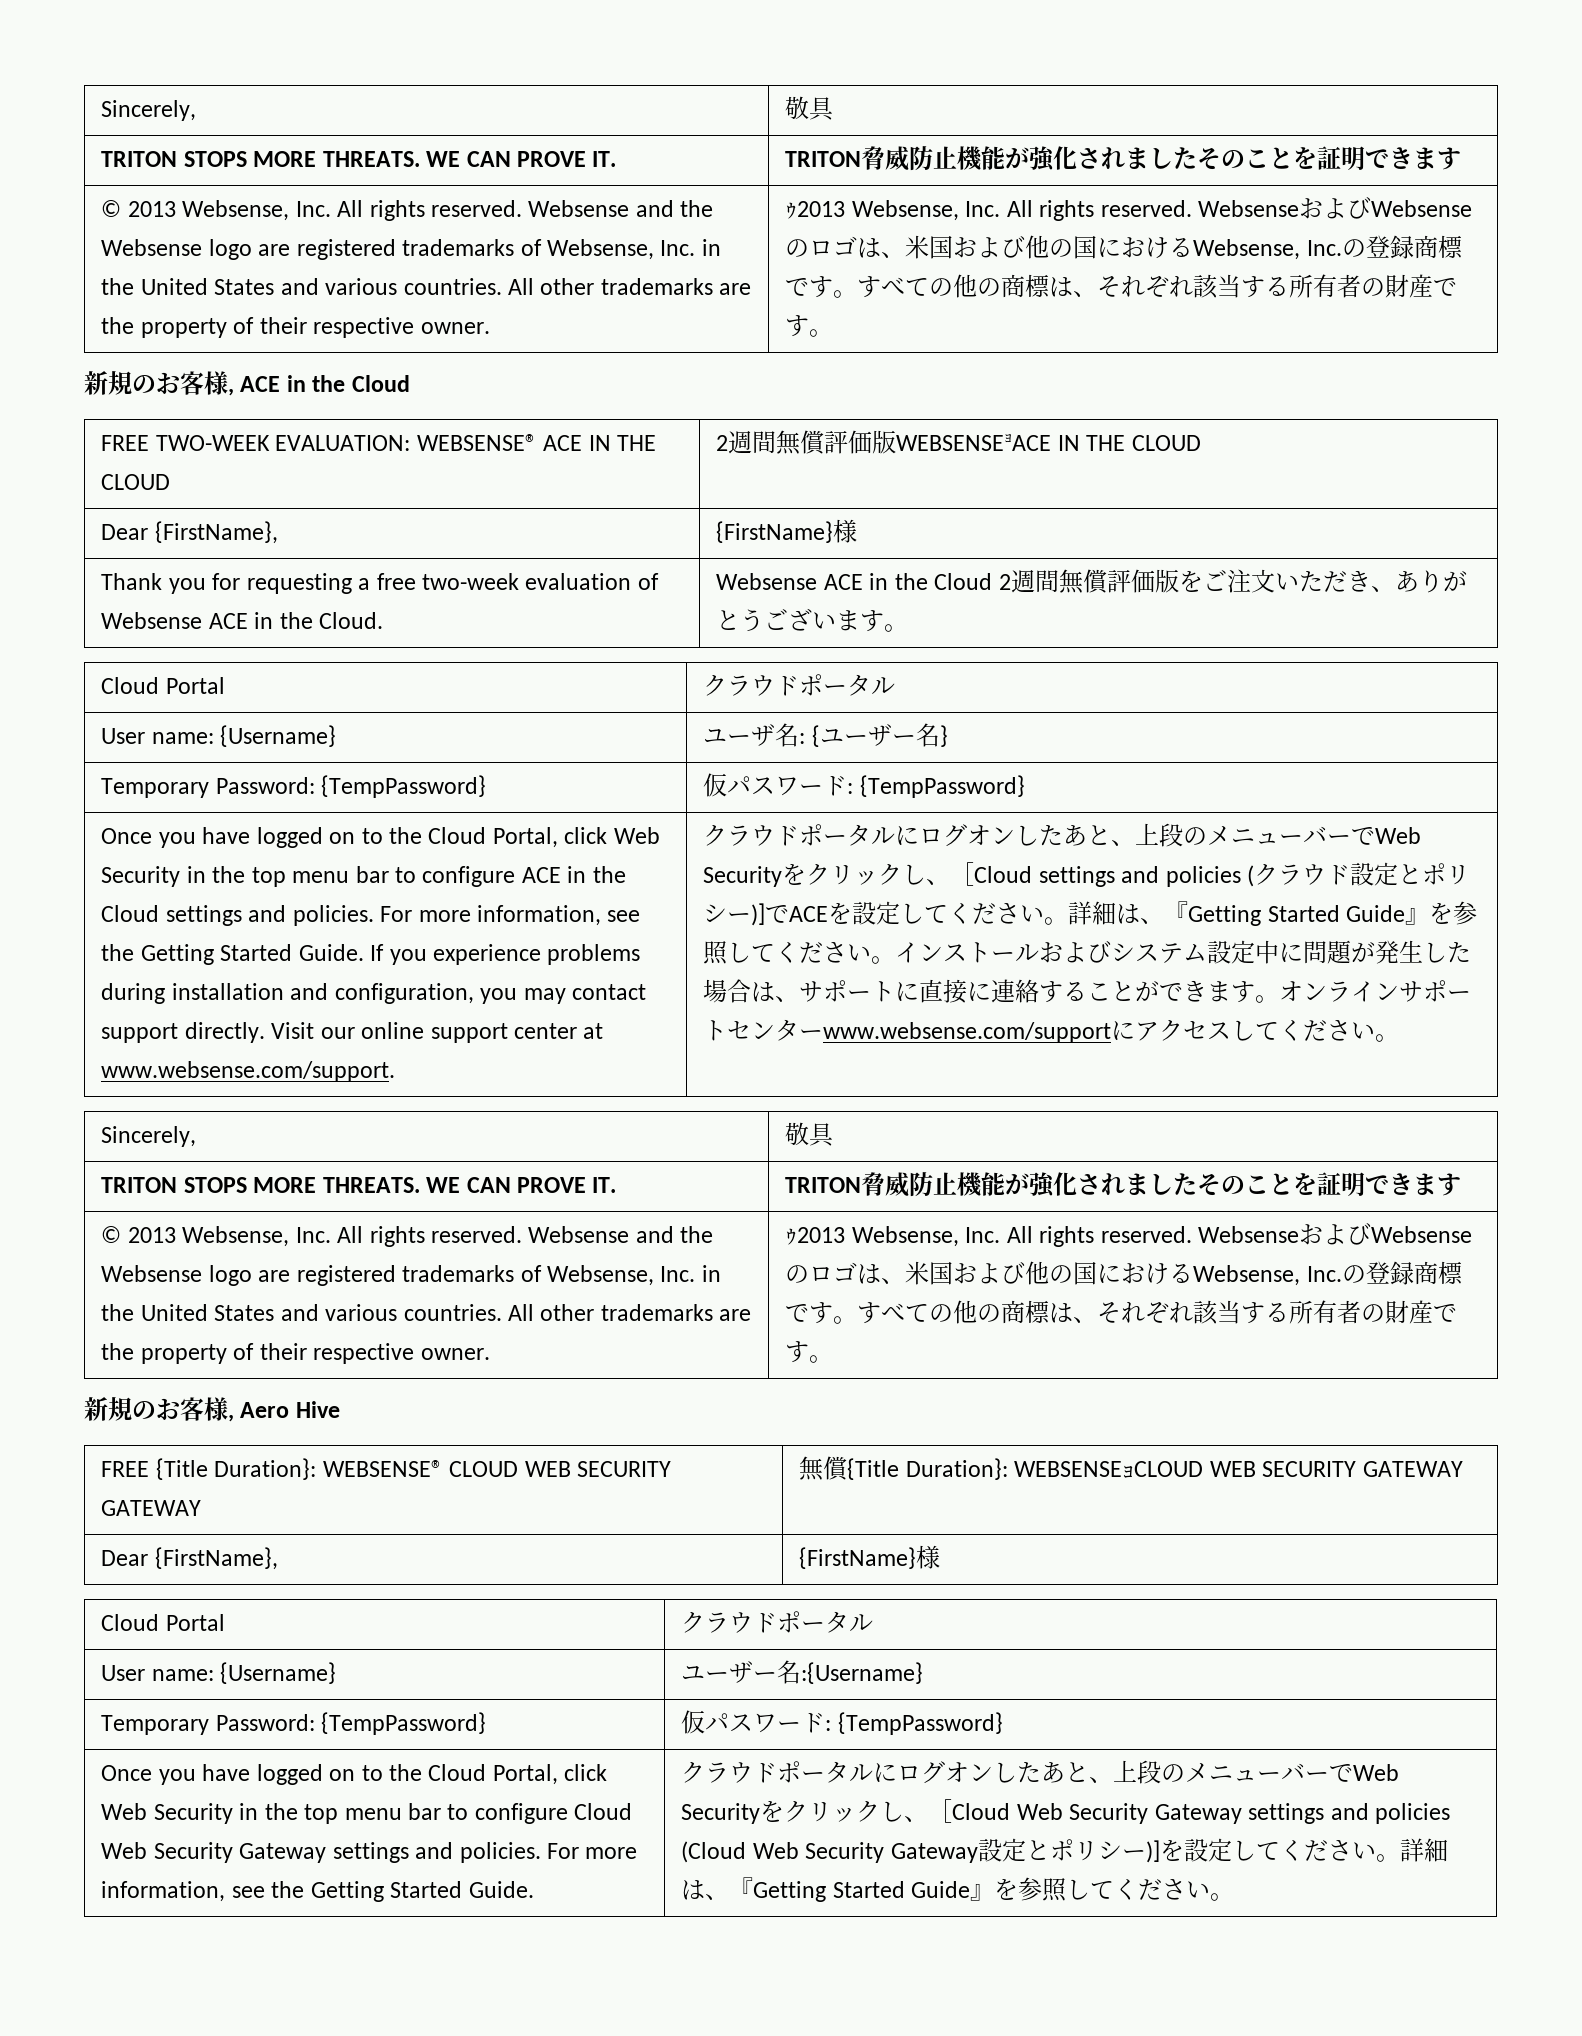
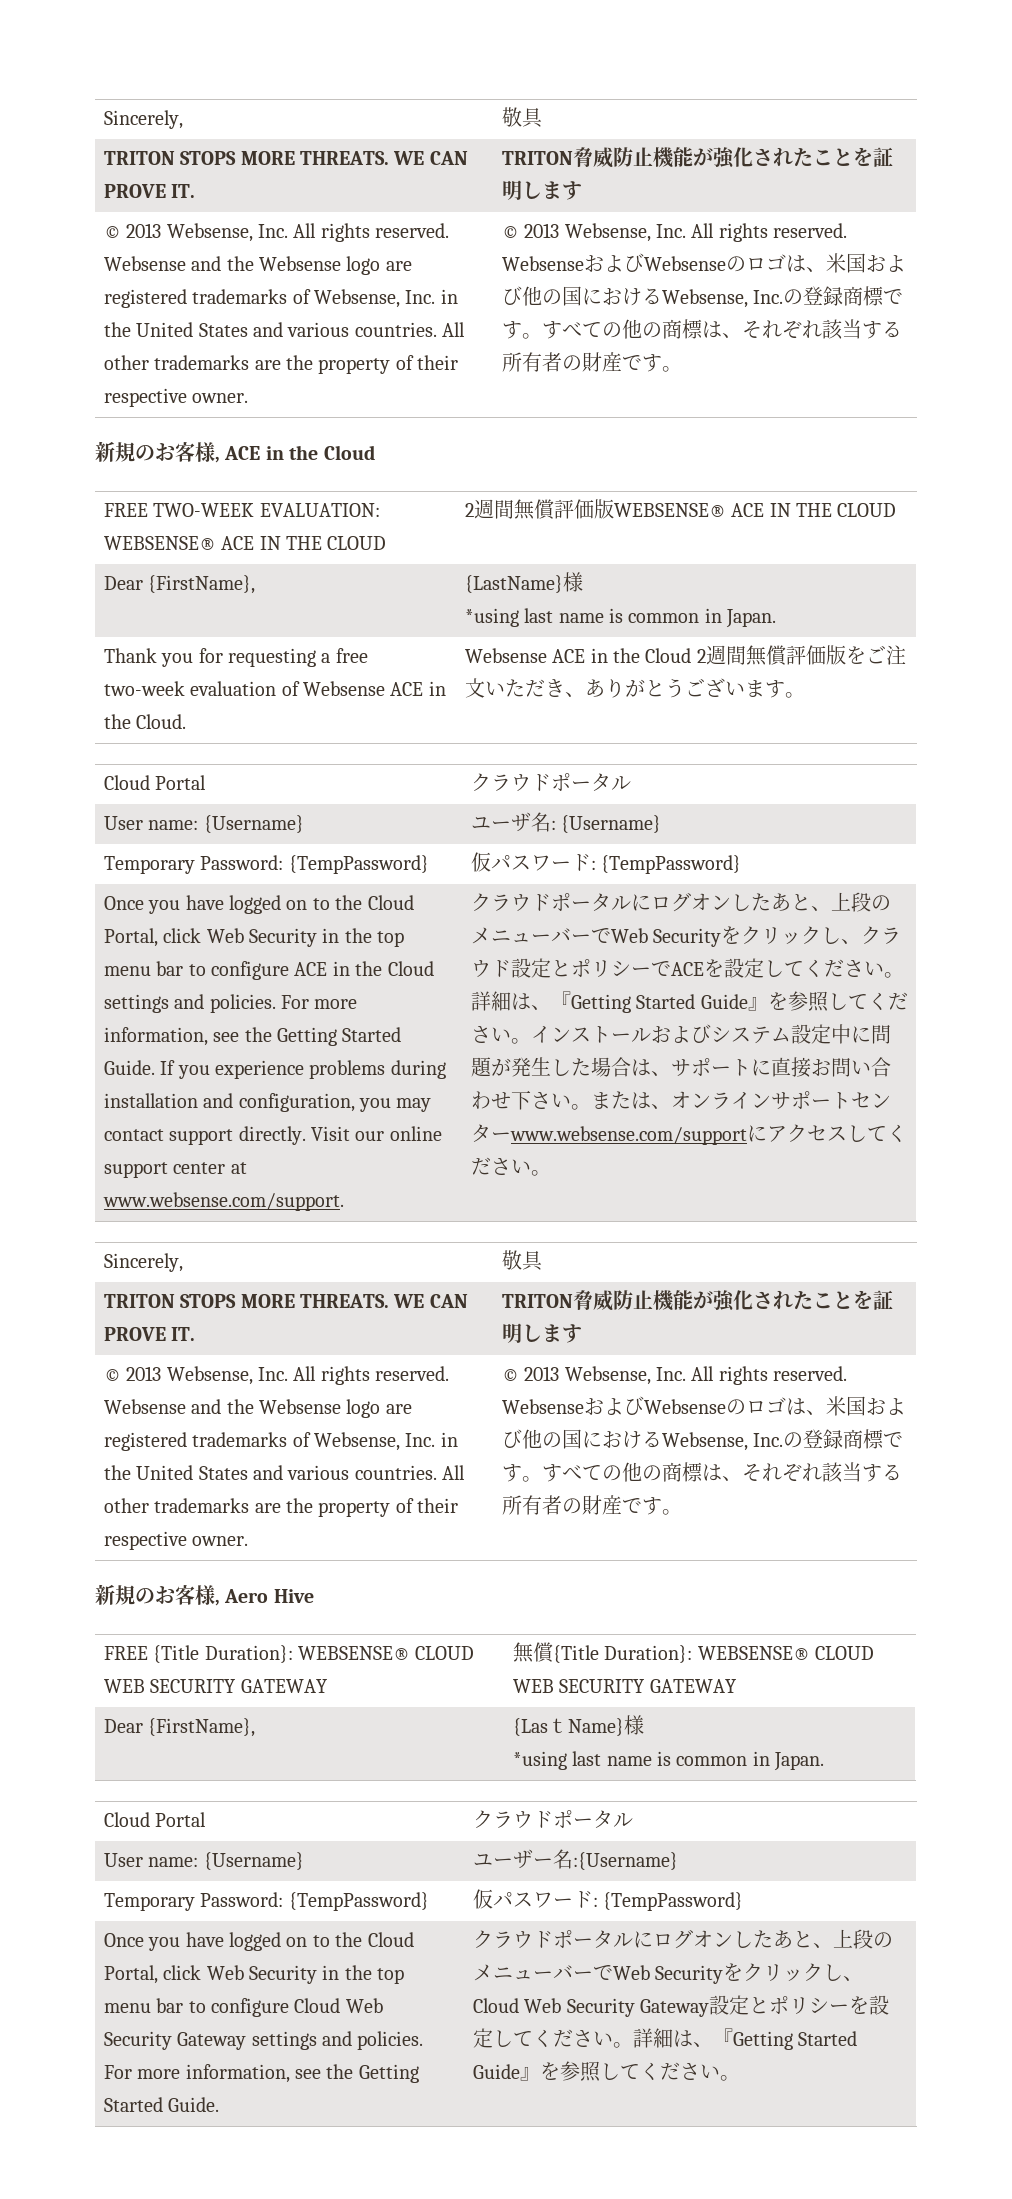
[1125,146,1414,170] ましたそのことを証明でき -> [792,147,893,167] [501,180,542,200] たことを証明し
[785,202,798,219] ｩ -> [501,226,519,238] ©
[896,434,1013,451] WEBSENSEｮ -> [613,503,726,517] WEBSENSE®
[716,519,858,543] {FirstName}様 -> [464,572,583,593] [464,608,777,628] {LastName}様 // *using last name is common in Japan.
[811,723,948,747] {ユーザー名} -> [561,815,662,833] {Username}
[950,862,1255,887] ［Cloud settings and policies ( -> (862, 941) none
[751,903,766,926] )] -> (651, 971) none
[967,979,1280,1003] に連絡することができます。 -> [810,1057,891,1077] [470,1090,671,1110] お問い合わせ下さい。または、
[1125,1172,1414,1196] ましたそのことを証明でき -> [792,1290,893,1310] [501,1323,542,1343] たことを証明し
[785,1228,798,1245] ｩ -> [501,1369,519,1381] ©
[1014,1461,1135,1478] WEBSENSEｮ -> [697,1646,810,1660] WEBSENSE®
[799,1545,941,1569] {FirstName}様 -> [512,1715,644,1736] [512,1751,825,1771] {LasｔName}様 // *using last name is common in Japan.
[928,1799,1451,1824] [681,1838,1160,1863] ［Cloud Web Security Gateway settings and policies (Cloud Web Security Gateway設定とポリシー)] -> [472,1995,850,2017] Cloud Web Security Gateway設定とポリシー

